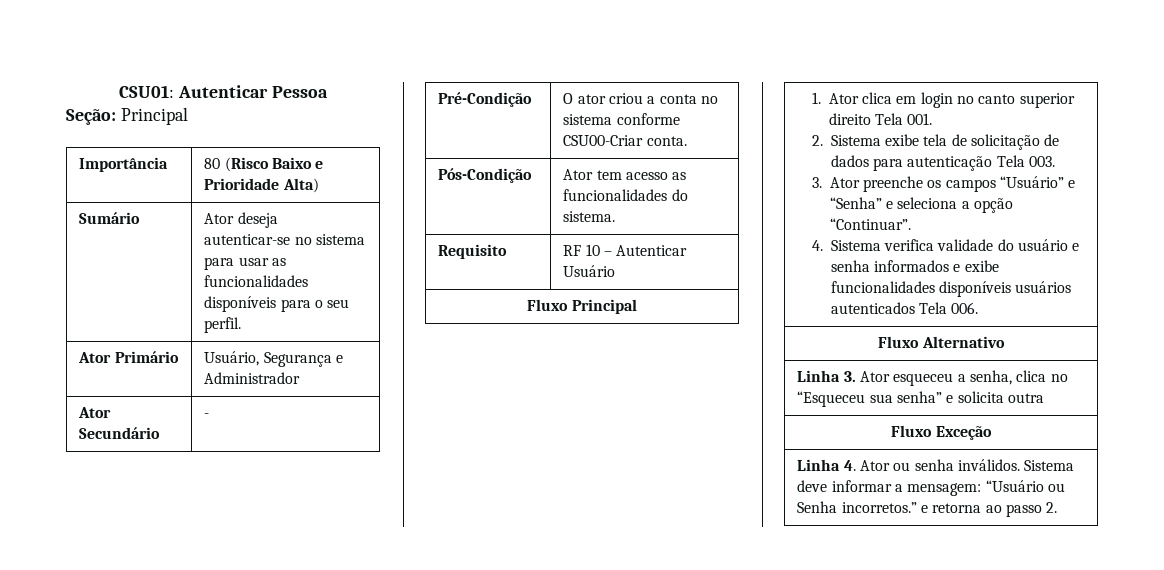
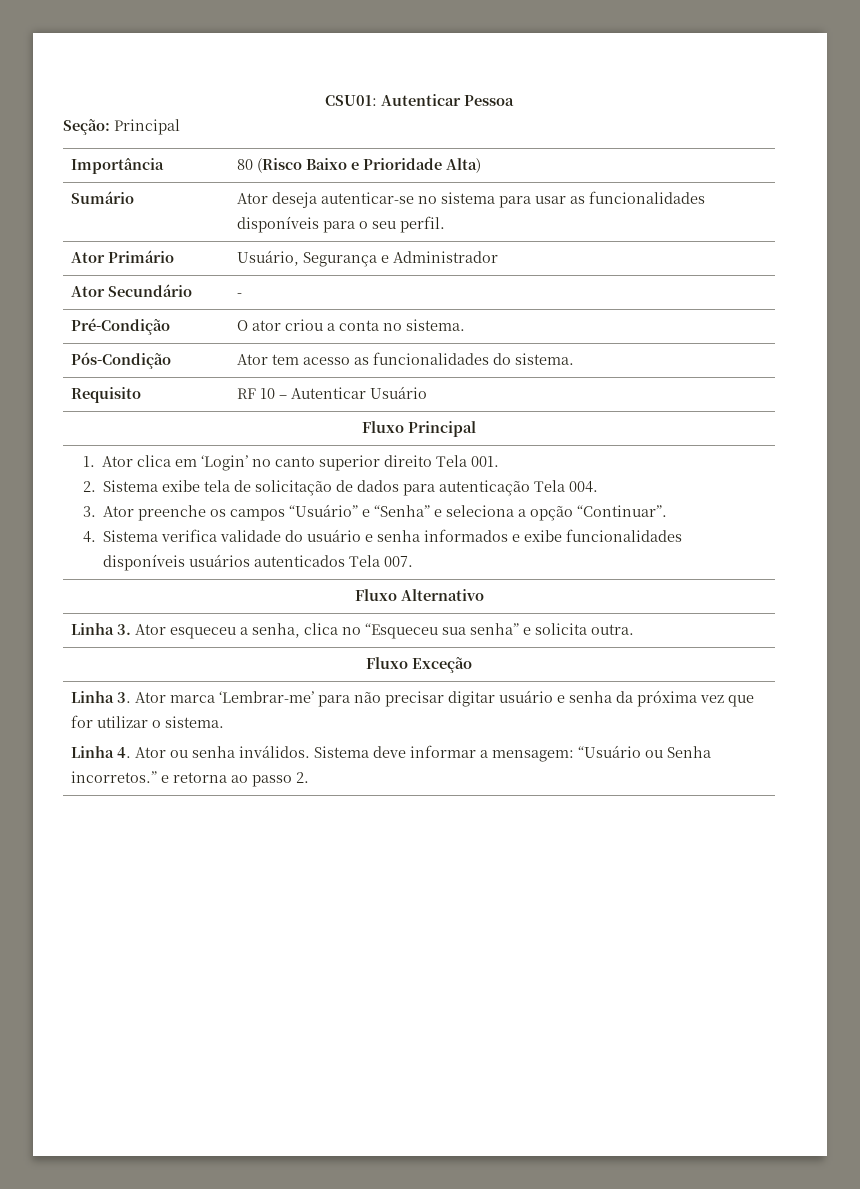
[563,113,680,125] [563,135,687,146] sistema conforme CSU00-Criar conta. -> [405,319,465,331] sistema.
[920,92,953,108] login -> [201,455,249,471] ‘Login’
[1028,156,1055,167] 003. -> [569,481,599,493] 004.
[951,302,979,314] 006. -> [384,556,414,567] 007.
[1007,393,1044,403] outra -> [590,624,634,635] outra.
(841, 465) none -> [116,690,754,707] [70,715,224,728] [70,746,114,758] 3. Ator marca ‘Lembrar-me’ para não precisar digitar usuário e senha da próxima vez que for utilizar o sistema. // Linha

